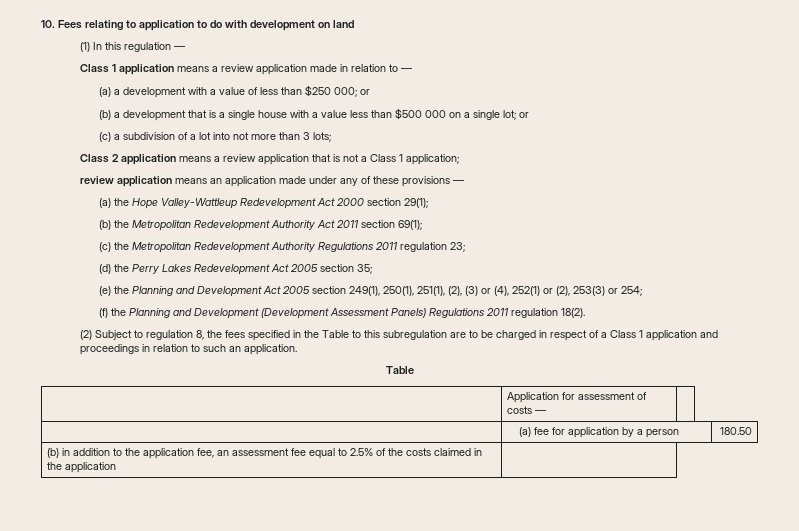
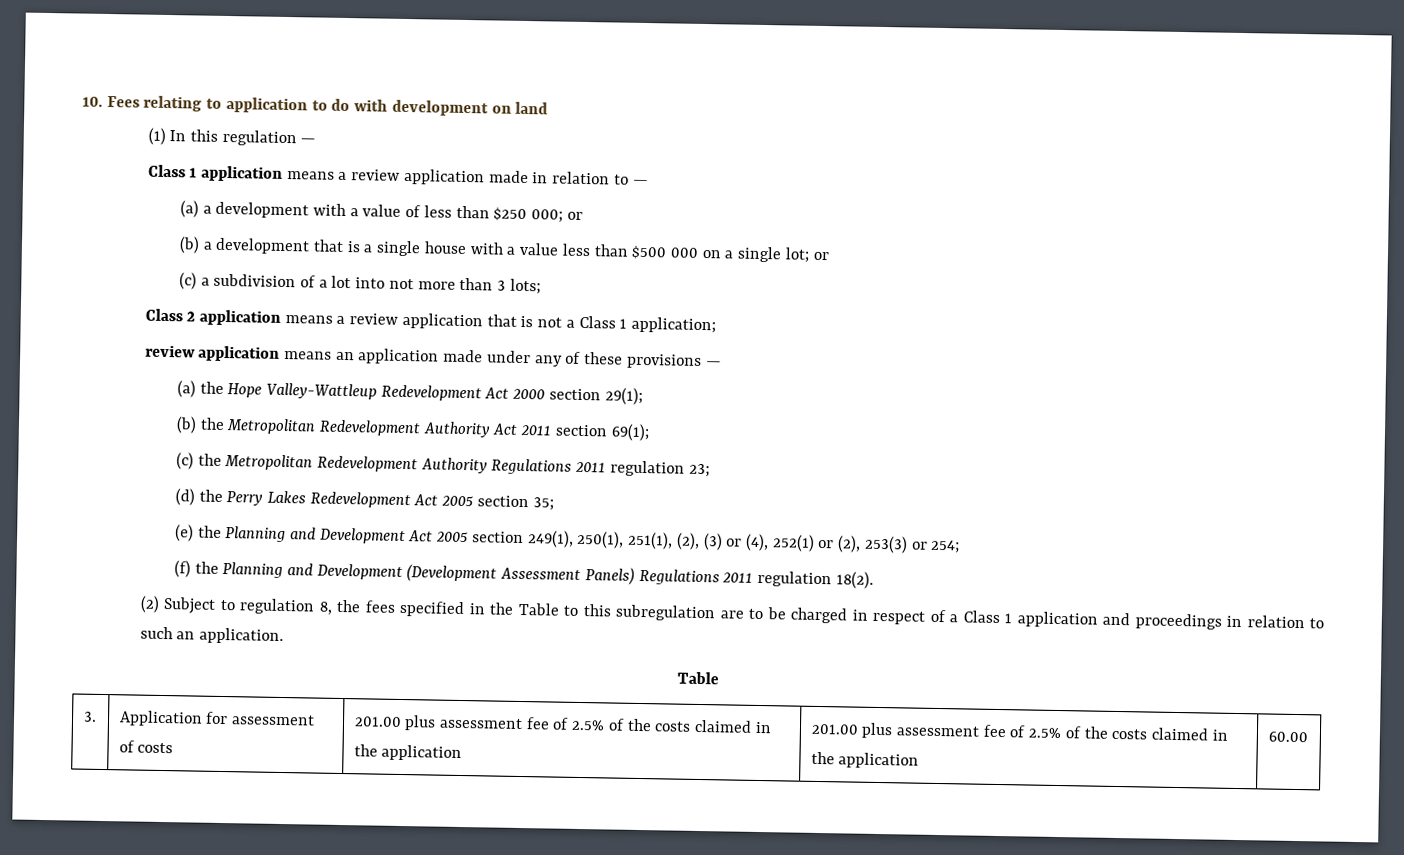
(414, 370) none -> [82,711,97,722] 3.
[535,410,547,414] [518,427,679,438] [719,427,752,435] [47,448,483,459] [47,462,117,473] — | // | (a) fee for application by a person | 180.50 // (b) in addition to the application fee, an assessment fee equal to 2.5% of the costs claimed in the application | -> [353,715,772,734] [353,744,463,762] [810,722,1229,741] [810,751,920,769] [1267,731,1308,743] | 201.00 plus assessment fee of 2.5% of the costs claimed in the application | 201.00 plus assessment fee of 2.5% of the costs claimed in the application | 60.00

